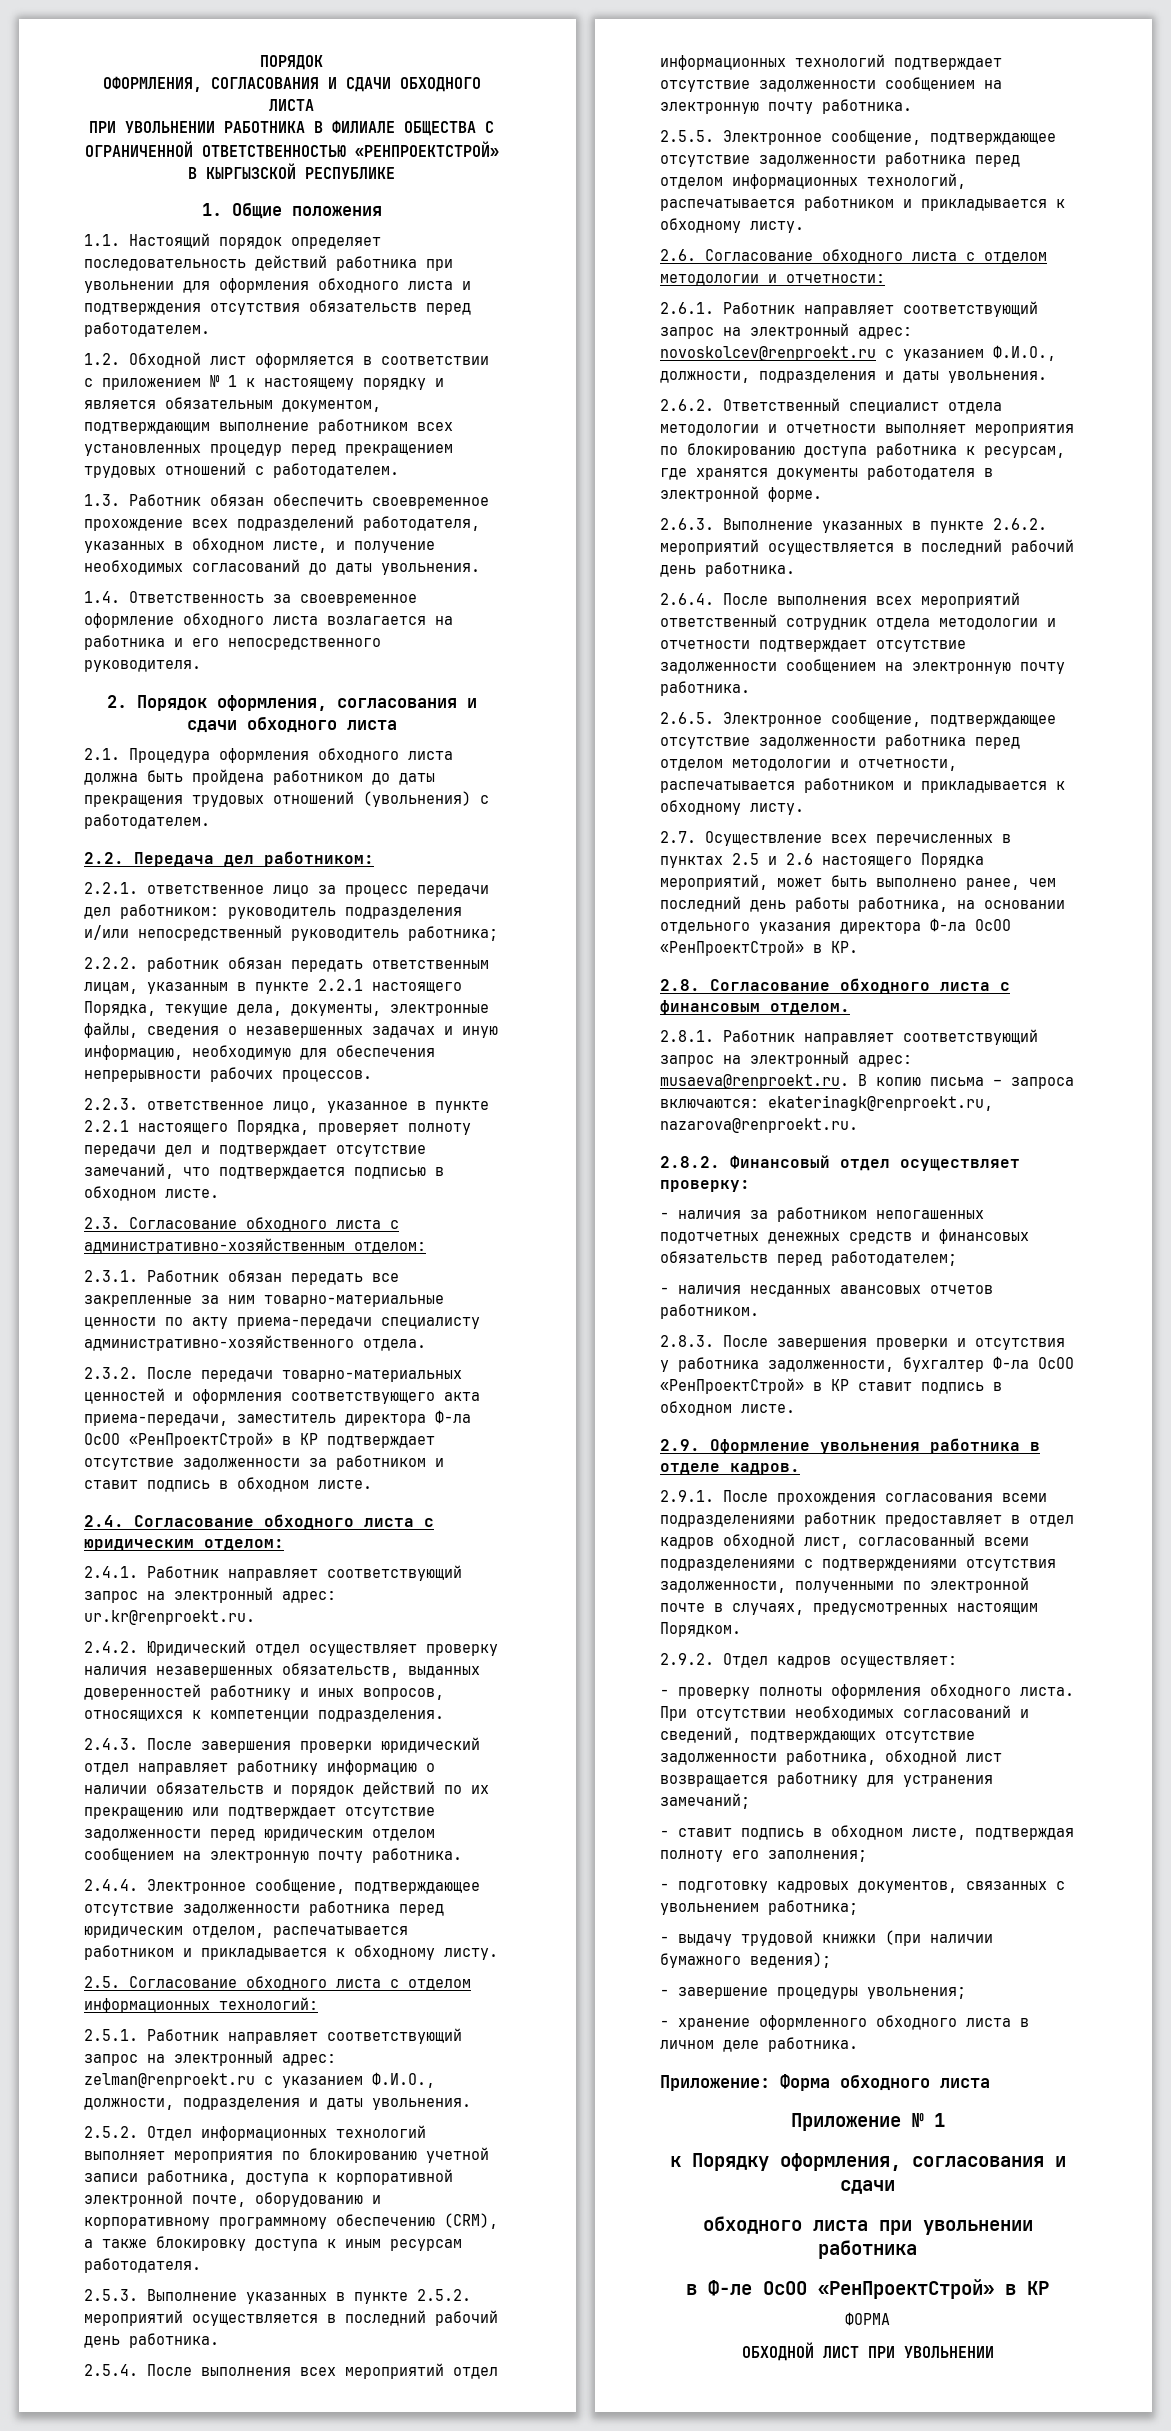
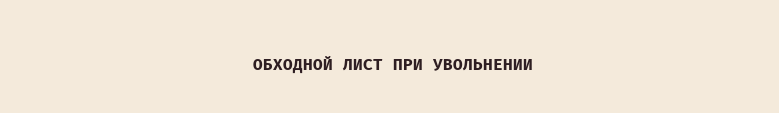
[260,55,323,70] [102,76,481,92] [269,99,314,111] [89,120,494,136] [84,141,499,157] [188,163,395,179] [201,203,382,219] [84,233,381,249] [84,255,453,271] [84,278,471,293] [84,300,471,315] [84,322,210,337] [84,352,489,368] [84,375,444,390] [84,397,381,412] [84,419,453,434] [84,444,453,456] [84,462,399,478] [84,494,489,509] [84,515,480,531] [84,538,435,553] [84,559,480,575] [84,591,417,606] [84,613,453,628] [84,635,381,650] [84,660,201,672] [106,695,477,711] [186,717,397,733] [84,748,453,763] [84,769,435,785] [84,791,489,807] [84,814,210,829] [84,851,374,867] [84,882,489,897] [84,904,462,919] [84,925,498,941] [84,957,489,972] [84,979,462,994] [84,1001,489,1016] [84,1022,498,1038] [84,1045,435,1060] [84,1067,372,1082] [84,1098,489,1113] [84,1120,471,1135] [84,1145,426,1157] [84,1163,444,1179] [84,1186,219,1201] [84,1217,399,1232] [84,1238,426,1254] [84,1270,399,1285] [84,1295,444,1307] [84,1317,480,1329] [84,1335,426,1351] [84,1367,462,1382] [84,1388,480,1404] [84,1410,471,1426] [84,1432,435,1448] [84,1455,444,1470] [84,1477,372,1492] [84,1514,434,1530] [84,1539,284,1551] [84,1565,462,1581] [84,1587,336,1603] [84,1610,255,1625] [84,1640,498,1656] [84,1663,480,1678] [84,1684,444,1700] [84,1710,444,1722] [84,1737,480,1753] [84,1760,435,1775] [84,1781,489,1797] [84,1807,435,1819] [84,1829,435,1841] [84,1848,462,1863] [84,1879,480,1894] [84,1901,444,1916] [84,1926,408,1938] [84,1945,498,1960] [84,1976,471,1991] [84,1997,318,2013] [84,2028,462,2044] [84,2050,336,2066] [84,2072,435,2088] [84,2098,471,2110] [84,2125,426,2141] [84,2147,489,2163] [84,2169,453,2185] [84,2191,381,2207] [84,2213,498,2229] [84,2236,462,2251] [84,2258,201,2273] [84,2289,471,2304] [84,2310,498,2326] [84,2333,219,2348] [84,2363,498,2379] [660,54,1002,70] [660,77,1002,92] [660,99,912,114] [660,130,1056,145] [660,152,1020,167] [660,173,966,189] [660,196,1065,211] [660,218,804,233] [660,249,1047,264] [660,274,885,286] [660,301,1038,317] [660,323,912,339] [660,345,1056,361] [660,371,1047,383] [660,398,1002,414] [660,424,1074,436] [660,443,1065,458] [660,465,993,480] [660,486,822,502] [660,518,1047,533] [660,539,1074,555] [660,562,795,577] [660,592,1020,608] [660,614,1056,630] [660,640,966,652] [660,659,1065,674] [660,681,750,696] [660,712,1056,727] [660,734,1020,749] [660,759,957,771] [660,778,1065,793] [660,800,804,815] [660,831,1011,846] [660,853,984,868] [660,874,1056,890] [660,896,1065,912] [660,918,1011,934] [660,940,858,956] [660,978,1010,994] [660,1000,850,1015] [660,1029,1038,1045] [660,1051,912,1067] [660,1074,1074,1089] [660,1095,993,1111] [660,1118,858,1133] [660,1155,1020,1171] [660,1180,750,1192] [660,1207,984,1222] [660,1229,1029,1244] [660,1251,957,1266] [660,1285,993,1297] [660,1304,759,1319] [660,1335,1065,1350] [660,1356,1074,1372] [660,1378,1002,1394] [660,1401,795,1416] [660,1438,1040,1454] [660,1463,800,1475] [660,1490,1047,1505] [660,1512,1074,1527] [660,1533,1029,1549] [660,1559,1056,1571] [660,1577,1029,1593] [660,1603,1038,1615] [660,1622,741,1637] [660,1653,957,1668] [660,1684,1074,1699] [660,1705,1029,1721] [660,1727,975,1743] [660,1749,1002,1765] [660,1772,993,1787] [660,1793,750,1809] [660,1825,1074,1840] [660,1850,867,1862] [660,1881,1065,1893] [660,1900,858,1915] [660,1930,993,1946] [660,1952,831,1968] [660,1987,966,1999] [660,2015,1029,2030] [660,2037,858,2052] [660,2074,990,2091] [790,2113,945,2131] [669,2153,1066,2171] [840,2180,895,2194] [702,2216,1033,2235] [818,2240,917,2259] [686,2279,1049,2299] [845,2312,890,2326] ПОРЯДОК // ОФОРМЛЕНИЯ, СОГЛАСОВАНИЯ И СДАЧИ ОБХОДНОГО ЛИСТА // ПРИ УВОЛЬНЕНИИ РАБОТНИКА В ФИЛИАЛЕ ОБЩЕСТВА С ОГРАНИЧЕННОЙ ОТВЕТСТВЕННОСТЬЮ «РЕНПРОЕКТСТРОЙ» В КЫРГЫЗСКОЙ РЕСПУБЛИКЕ // 1. Общие положения // 1.1. Настоящий порядок определяет последовательность действий работника при увольнении для оформления обходного листа и подтверждения отсутствия обязательств перед работодателем. // 1.2. Обходной лист оформляется в соответствии с приложением № 1 к настоящему порядку и является обязательным документом, подтверждающим выполнение работником всех установленных процедур перед прекращением трудовых отношений с работодателем. // 1.3. Работник обязан обеспечить своевременное прохождение всех подразделений работодателя, указанных в обходном листе, и получение необходимых согласований до даты увольнения. // 1.4. Ответственность за своевременное оформление обходного листа возлагается на работника и его непосредственного руководителя. // 2. Порядок оформления, согласования и сдачи обходного листа // 2.1. Процедура оформления обходного листа должна быть пройдена работником до даты прекращения трудовых отношений (увольнения) с работодателем. // 2.2. Передача дел работником: // 2.2.1. ответственное лицо за процесс передачи дел работником: руководитель подразделения и/или непосредственный руководитель работника; // 2.2.2. работник обязан передать ответственным лицам, указанным в пункте 2.2.1 настоящего Порядка, текущие дела, документы, электронные файлы, сведения о незавершенных задачах и иную информацию, необходимую для обеспечения непрерывности рабочих процессов. // 2.2.3. ответственное лицо, указанное в пункте 2.2.1 настоящего Порядка, проверяет полноту передачи дел и подтверждает отсутствие замечаний, что подтверждается подписью в обходном листе. // 2.3. Согласование обходного листа с административно-хозяйственным отделом: // 2.3.1. Работник обязан передать все закрепленные за ним товарно-материальные ценности по акту приема-передачи специалисту административно-хозяйственного отдела. // 2.3.2. После передачи товарно-материальных ценностей и оформления соответствующего акта приема-передачи, заместитель директора Ф-ла ОсОО «РенПроектСтрой» в КР подтверждает отсутствие задолженности за работником и ставит подпись в обходном листе. // 2.4. Согласование обходного листа с юридическим отделом: // 2.4.1. Работник направляет соответствующий запрос на электронный адрес: ur.kr@renproekt.ru. // 2.4.2. Юридический отдел осуществляет проверку наличия незавершенных обязательств, выданных доверенностей работнику и иных вопросов, относящихся к компетенции подразделения. // 2.4.3. После завершения проверки юридический отдел направляет работнику информацию о наличии обязательств и порядок действий по их прекращению или подтверждает отсутствие задолженности перед юридическим отделом сообщением на электронную почту работника. // 2.4.4. Электронное сообщение, подтверждающее отсутствие задолженности работника перед юридическим отделом, распечатывается работником и прикладывается к обходному листу. // 2.5. Согласование обходного листа с отделом информационных технологий: // 2.5.1. Работник направляет соответствующий запрос на электронный адрес: zelman@renproekt.ru с указанием Ф.И.О., должности, подразделения и даты увольнения. // 2.5.2. Отдел информационных технологий выполняет мероприятия по блокированию учетной записи работника, доступа к корпоративной электронной почте, оборудованию и корпоративному программному обеспечению (CRM), а также блокировку доступа к иным ресурсам работодателя. // 2.5.3. Выполнение указанных в пункте 2.5.2. мероприятий осуществляется в последний рабочий день работника. // 2.5.4. После выполнения всех мероприятий отдел информационных технологий подтверждает отсутствие задолженности сообщением на электронную почту работника. // 2.5.5. Электронное сообщение, подтверждающее отсутствие задолженности работника перед отделом информационных технологий, распечатывается работником и прикладывается к обходному листу. // 2.6. Согласование обходного листа с отделом методологии и отчетности: // 2.6.1. Работник направляет соответствующий запрос на электронный адрес: novoskolcev@renproekt.ru с указанием Ф.И.О., должности, подразделения и даты увольнения. // 2.6.2. Ответственный специалист отдела методологии и отчетности выполняет мероприятия по блокированию доступа работника к ресурсам, где хранятся документы работодателя в электронной форме. // 2.6.3. Выполнение указанных в пункте 2.6.2. мероприятий осуществляется в последний рабочий день работника. // 2.6.4. После выполнения всех мероприятий ответственный сотрудник отдела методологии и отчетности подтверждает отсутствие задолженности сообщением на электронную почту работника. // 2.6.5. Электронное сообщение, подтверждающее отсутствие задолженности работника перед отделом методологии и отчетности, распечатывается работником и прикладывается к обходному листу. // 2.7. Осуществление всех перечисленных в пунктах 2.5 и 2.6 настоящего Порядка мероприятий, может быть выполнено ранее, чем последний день работы работника, на основании отдельного указания директора Ф-ла ОсОО «РенПроектСтрой» в КР. // 2.8. Согласование обходного листа с финансовым отделом. // 2.8.1. Работник направляет соответствующий запрос на электронный адрес: musaeva@renproekt.ru. В копию письма – запроса включаются: ekaterinagk@renproekt.ru, nazarova@renproekt.ru. // 2.8.2. Финансовый отдел осуществляет проверку: // - наличия за работником непогашенных подотчетных денежных средств и финансовых обязательств перед работодателем; // - наличия несданных авансовых отчетов работником. // 2.8.3. После завершения проверки и отсутствия у работника задолженности, бухгалтер Ф-ла ОсОО «РенПроектСтрой» в КР ставит подпись в обходном листе. // 2.9. Оформление увольнения работника в отделе кадров. // 2.9.1. После прохождения согласования всеми подразделениями работник предоставляет в отдел кадров обходной лист, согласованный всеми подразделениями с подтверждениями отсутствия задолженности, полученными по электронной почте в случаях, предусмотренных настоящим Порядком. // 2.9.2. Отдел кадров осуществляет: // - проверку полноты оформления обходного листа. При отсутствии необходимых согласований и сведений, подтверждающих отсутствие задолженности работника, обходной лист возвращается работнику для устранения замечаний; // - ставит подпись в обходном листе, подтверждая полноту его заполнения; // - подготовку кадровых документов, связанных с увольнением работника; // - выдачу трудовой книжки (при наличии бумажного ведения); // - завершение процедуры увольнения; // - хранение оформленного обходного листа в личном деле работника. // Приложение: Форма обходного листа // Приложение № 1 // к Порядку оформления, согласования и сдачи // обходного листа при увольнении работника // в Ф-ле ОсОО «РенПроектСтрой» в КР // ФОРМА // -> (252, 65) none

